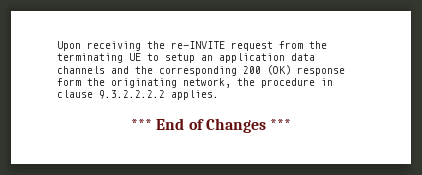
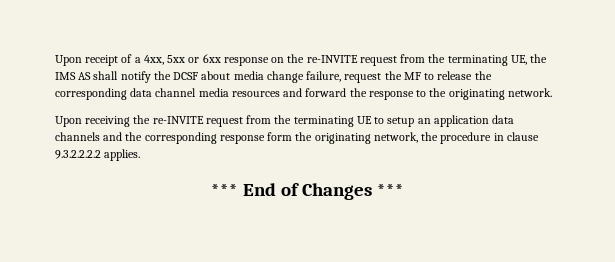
[57,41,81,51] Upon -> [55,54,548,66] [55,71,492,83] [55,88,552,100] [55,116,82,127] Upon receipt of a 4xx, 5xx or 6xx response on the re-INVITE request from the terminating UE, the IMS AS shall notify the DCSF about media change failure, request the MF to release the corresponding data channel media resources and forward the response to the originating network. // Upon
[243,65,291,75] 200 (OK) -> (217, 138) none

